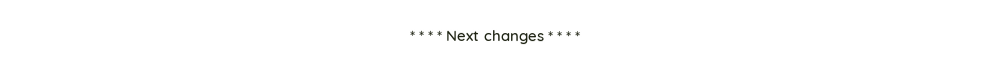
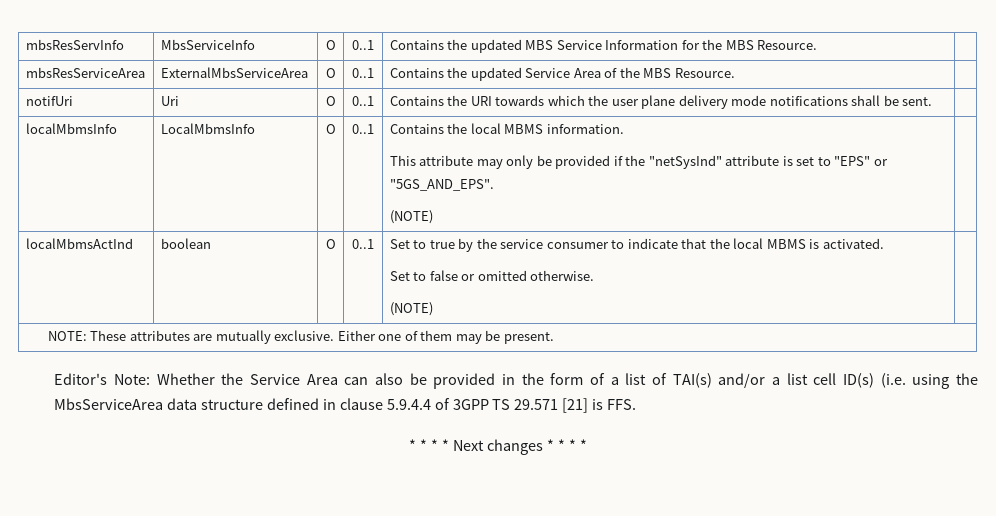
(409, 35) none -> [25,39,124,50] [160,39,255,50] [325,40,336,50] [352,40,374,50] [389,39,818,53] [25,67,145,78] [160,67,308,78] [325,68,336,78] [352,68,374,78] [389,67,735,81] [25,96,73,106] [160,96,179,106] [325,96,336,106] [352,96,374,106] [389,95,933,109] [25,123,117,134] [160,123,255,134] [325,124,336,134] [352,124,374,134] [389,123,624,134] [389,155,888,169] [389,179,494,191] [389,210,433,224] [25,238,133,249] [160,238,211,249] [325,239,336,249] [352,239,374,249] [389,238,884,252] [389,270,595,281] [389,302,433,316] [47,330,554,344] [54,373,978,389] [54,398,637,413] mbsResServInfo | MbsServiceInfo | O | 0..1 | Contains the updated MBS Service Information for the MBS Resource. | // mbsResServiceArea | ExternalMbsServiceArea | O | 0..1 | Contains the updated Service Area of the MBS Resource. | // notifUri | Uri | O | 0..1 | Contains the URI towards which the user plane delivery mode notifications shall be sent. | // localMbmsInfo | LocalMbmsInfo | O | 0..1 | Contains the local MBMS information. // This attribute may only be provided if the "netSysInd" attribute is set to "EPS" or "5GS_AND_EPS". // (NOTE) | // localMbmsActInd | boolean | O | 0..1 | Set to true by the service consumer to indicate that the local MBMS is activated. // Set to false or omitted otherwise. // (NOTE) | // NOTE: These attributes are mutually exclusive. Either one of them may be present. // Editor's Note: Whether the Service Area can also be provided in the form of a list of TAI(s) and/or a list cell ID(s) (i.e. using the MbsServiceArea data structure defined in clause 5.9.4.4 of 3GPP TS 29.571 [21] is FFS. //

